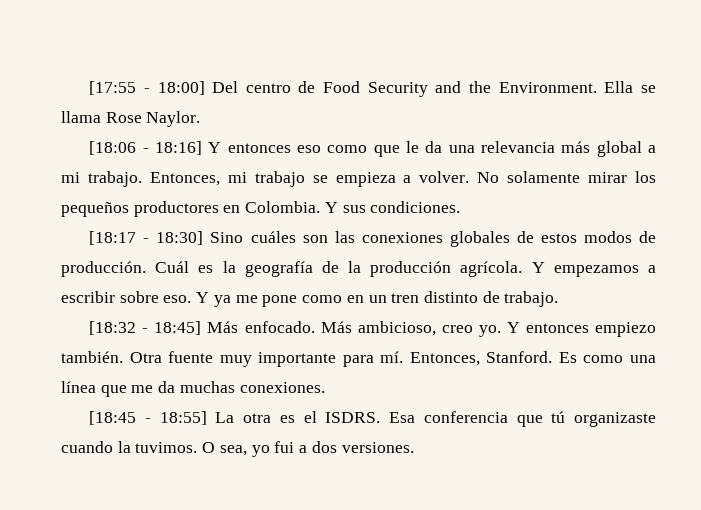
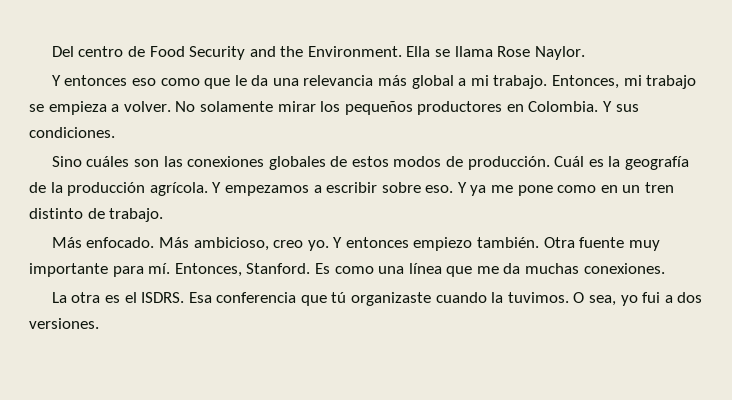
[89,81,205,95] [17:55 - 18:00] -> (51, 51) none
[89,141,202,155] [18:06 - 18:16] -> (585, 53) none
[89,231,204,245] [18:17 - 18:30] -> (115, 132) none
[89,321,202,335] [18:32 - 18:45] -> (164, 215) none
[89,411,207,425] [18:45 - 18:55] -> (665, 268) none

